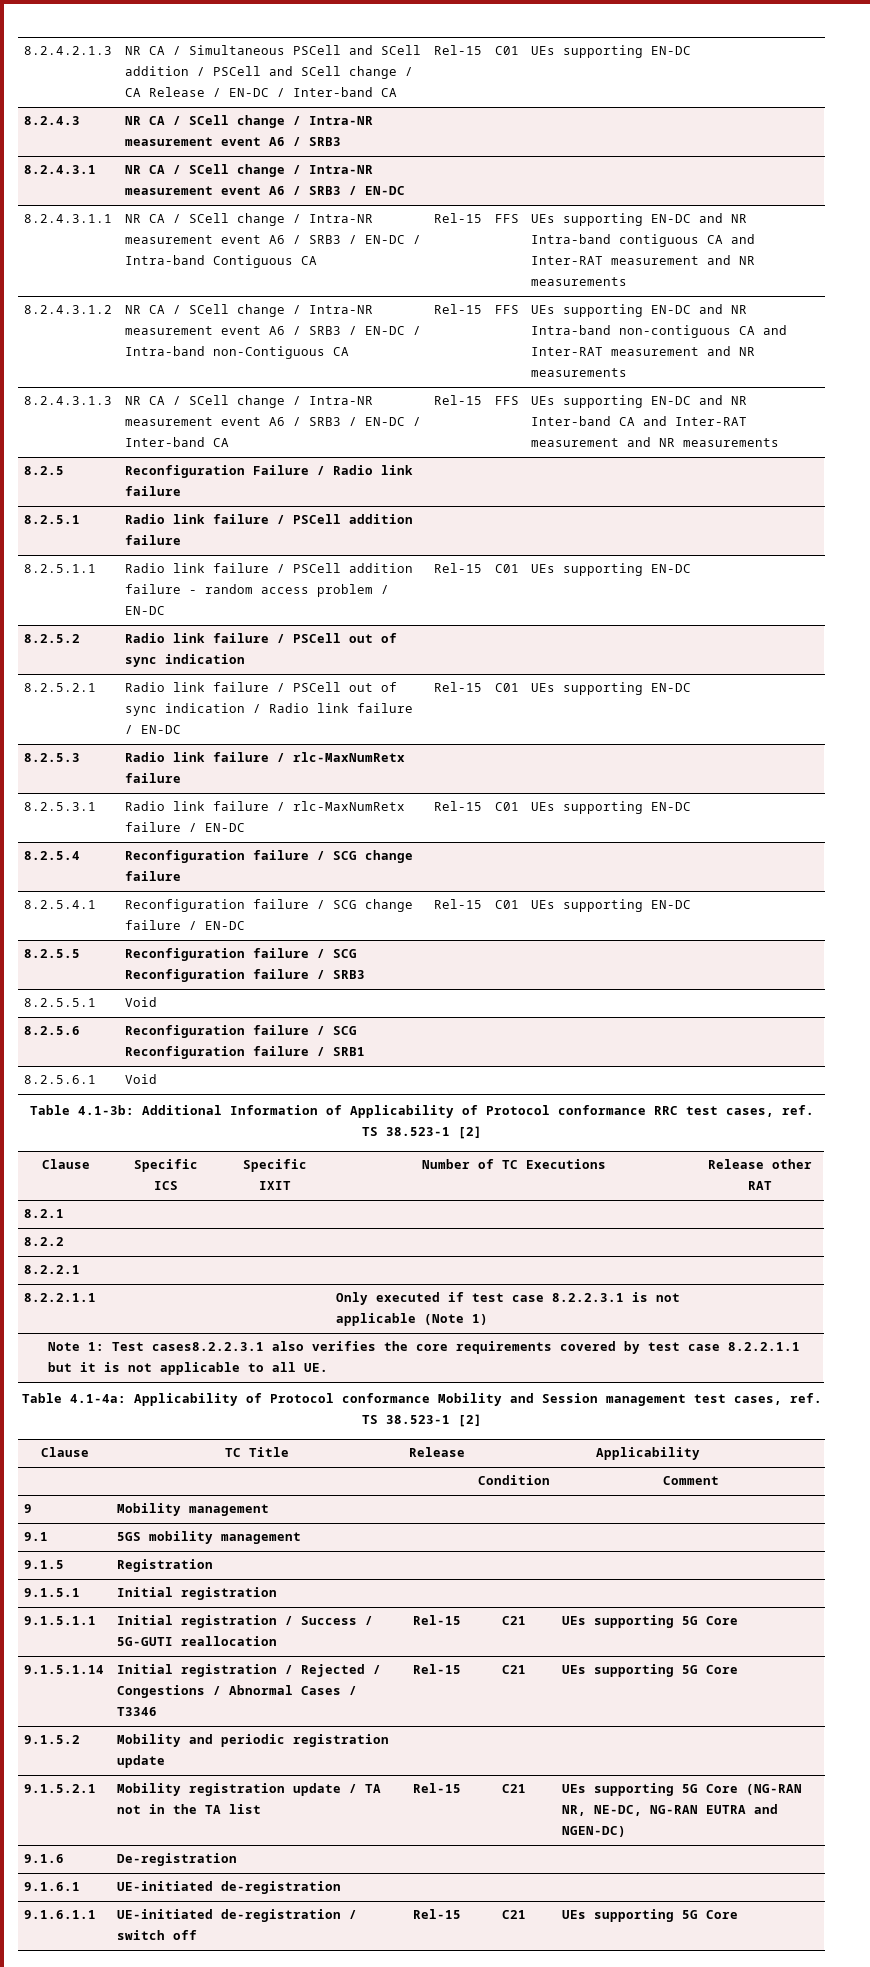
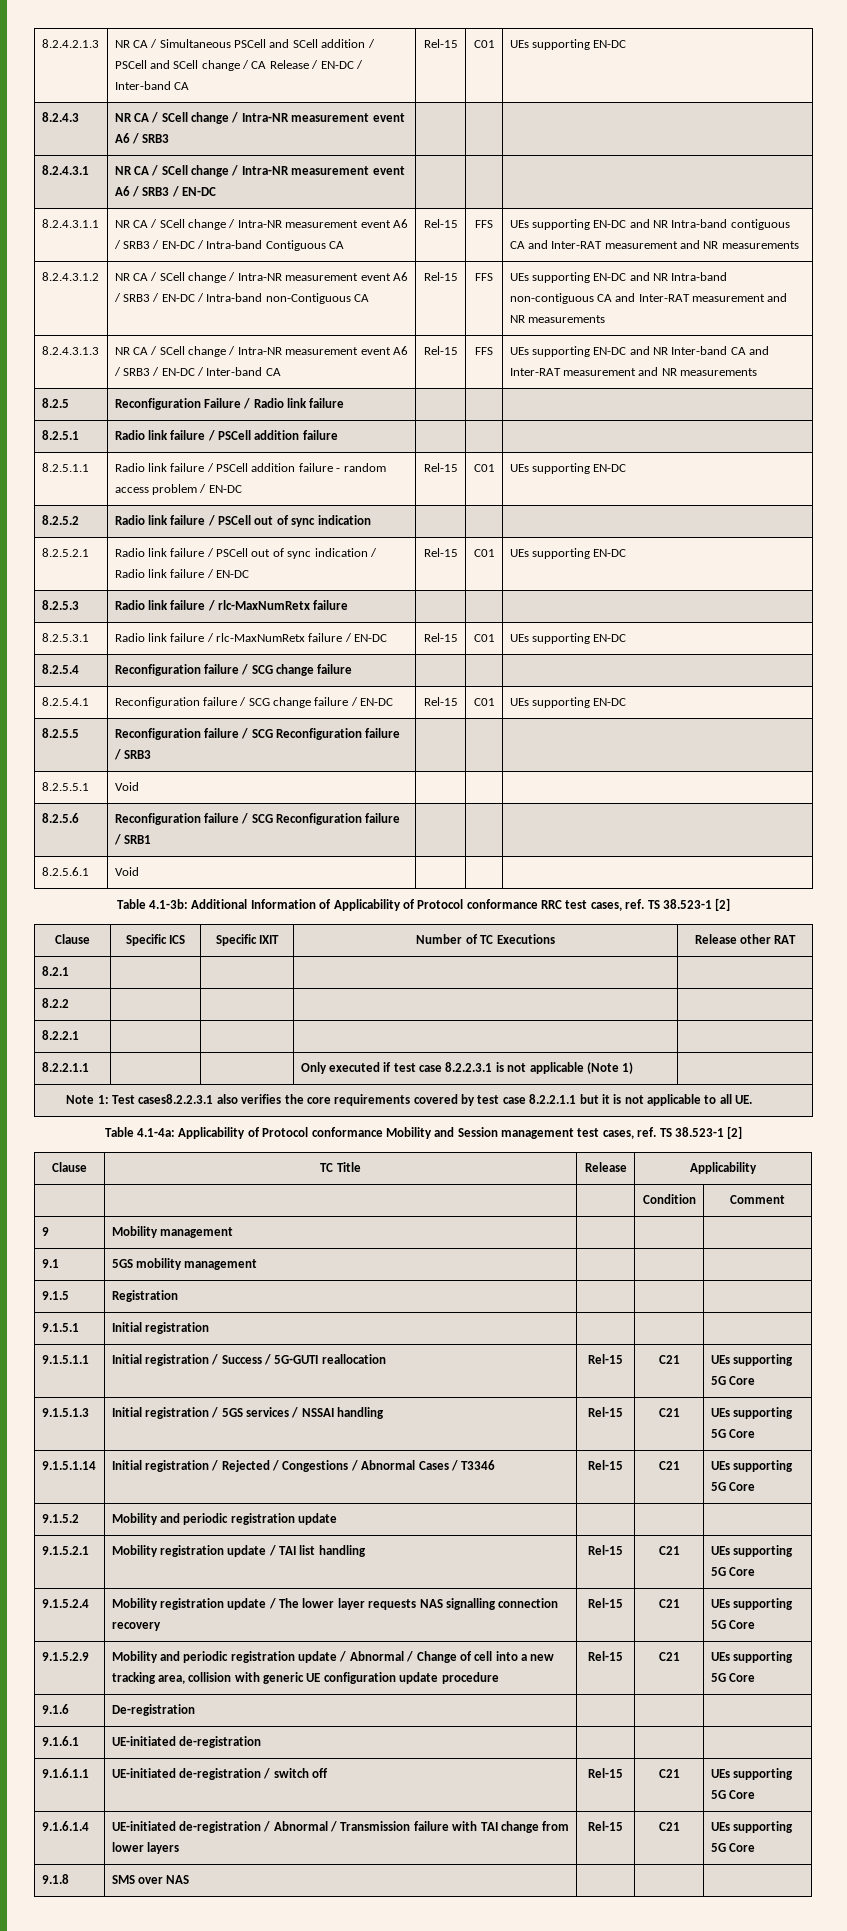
(739, 1620) none -> [41,1408,89,1417] [111,1407,385,1419] [588,1407,623,1417] [658,1408,680,1417] [710,1407,793,1419] [710,1429,755,1438] // 9.1.5.1.3 | Initial registration / 5GS services / NSSAI handling | Rel-15 | C21 | UEs supporting 5G Core
[365,1784,382,1793] [117,1804,222,1814] TA not in the TA -> [279,1546,297,1555] TAI
[413,1783,461,1793] [502,1784,526,1793] [562,1783,803,1796] [562,1804,779,1816] [562,1826,627,1837] | Rel-15 | C21 | UEs supporting 5G Core (NG-RAN NR, NE-DC, NG-RAN EUTRA and NGEN-DC) -> [318,1545,366,1557] [588,1545,623,1555] [658,1546,680,1555] [710,1545,793,1557] [710,1567,755,1576] [41,1599,89,1608] [111,1598,559,1610] [111,1622,161,1631] [588,1598,623,1608] [658,1599,680,1608] [710,1598,793,1610] [710,1620,755,1629] [41,1652,89,1661] [111,1651,555,1663] [111,1672,499,1684] [588,1651,623,1661] [658,1652,680,1661] [710,1651,793,1663] [710,1673,755,1682] handling | Rel-15 | C21 | UEs supporting 5G Core // 9.1.5.2.4 | Mobility registration update / The lower layer requests NAS signalling connection recovery | Rel-15 | C21 | UEs supporting 5G Core // 9.1.5.2.9 | Mobility and periodic registration update / Abnormal / Change of cell into a new tracking area, collision with generic UE configuration update procedure | Rel-15 | C21 | UEs supporting 5G Core
(739, 1914) none -> [41,1821,89,1831] [111,1821,570,1833] [111,1842,179,1854] [588,1821,623,1831] [658,1822,680,1831] [710,1821,793,1833] [710,1843,755,1852] [41,1874,69,1884] [111,1875,190,1884] // 9.1.6.1.4 | UE-initiated de-registration / Abnormal / Transmission failure with TAI change from lower layers | Rel-15 | C21 | UEs supporting 5G Core // 9.1.8 | SMS over NAS | | |

